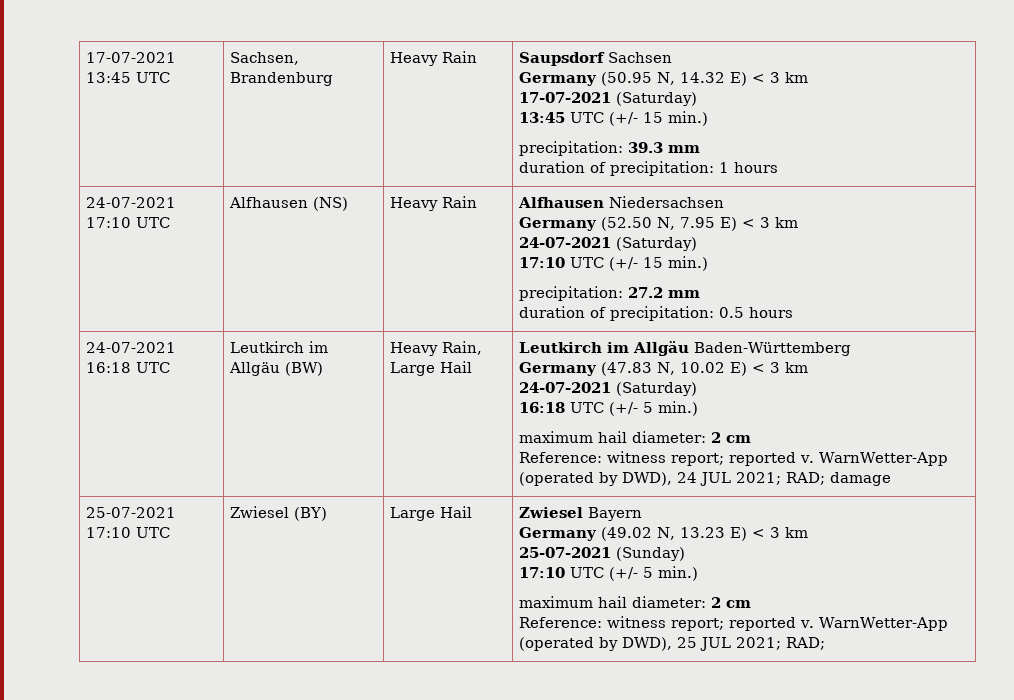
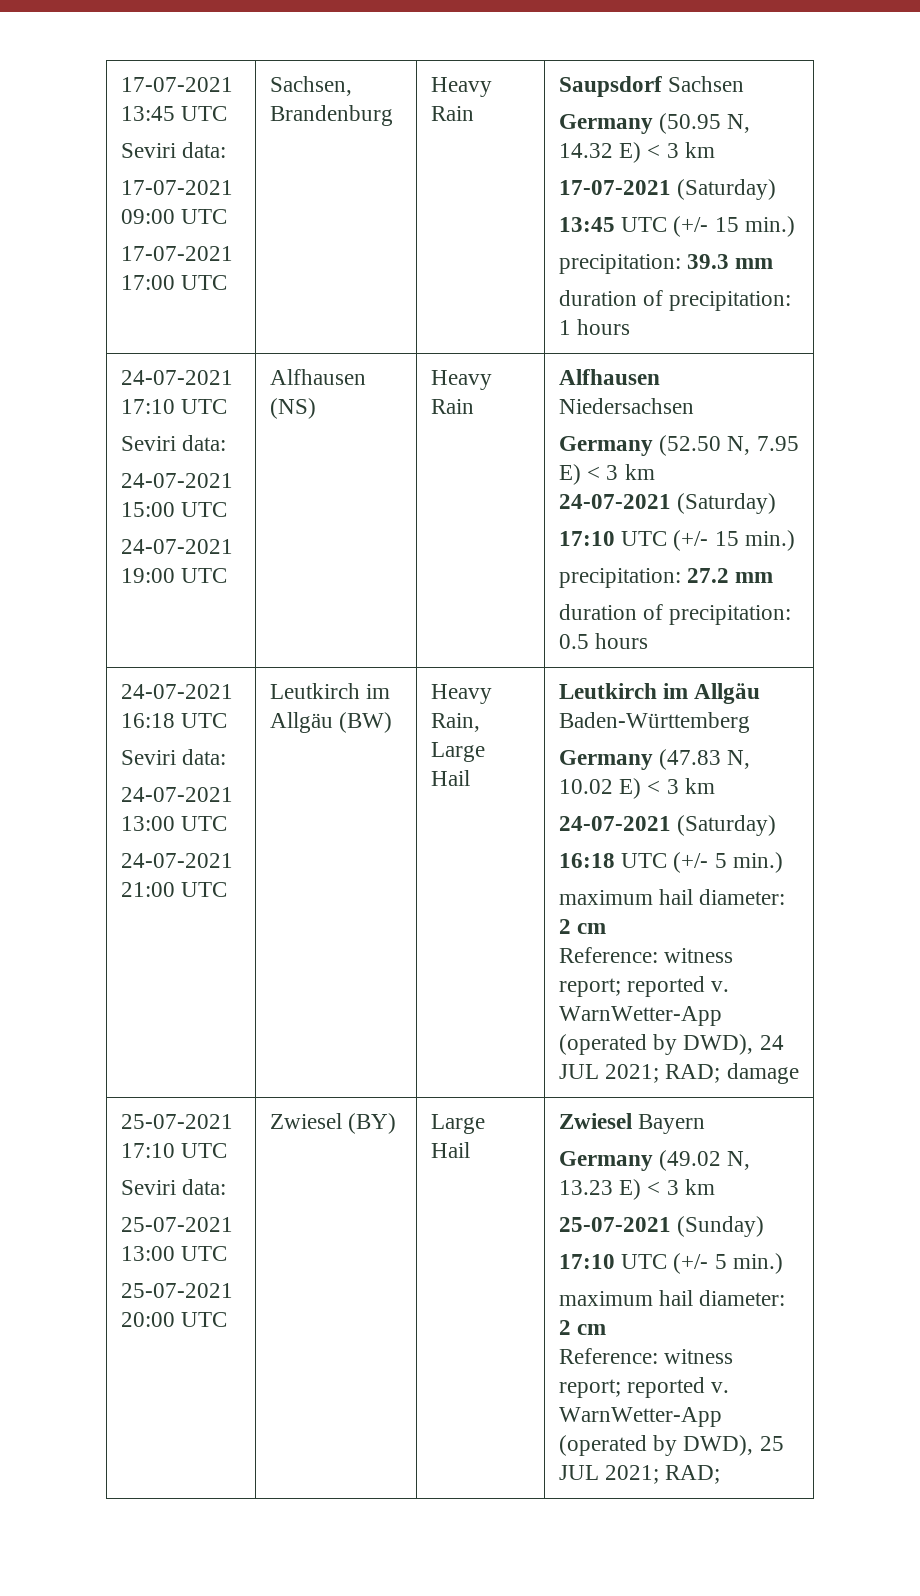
(170, 77) none -> [121,142,227,158] [121,180,234,195] [121,209,228,224] [121,246,234,261] [121,275,228,290] // Seviri data: // 17-07-2021 09:00 UTC // 17-07-2021 17:00 UTC
(170, 222) none -> [121,435,227,451] [121,473,234,488] [121,502,228,517] [121,539,234,554] [121,568,228,583] // Seviri data: // 24-07-2021 15:00 UTC // 24-07-2021 19:00 UTC
(170, 367) none -> [121,749,227,765] [121,787,234,802] [121,816,228,831] [121,853,234,868] [121,882,228,897] // Seviri data: // 24-07-2021 13:00 UTC // 24-07-2021 21:00 UTC
(170, 532) none -> [121,1179,227,1195] [121,1217,234,1232] [121,1246,228,1261] [121,1283,234,1298] [121,1312,228,1327] // Seviri data: // 25-07-2021 13:00 UTC // 25-07-2021 20:00 UTC

